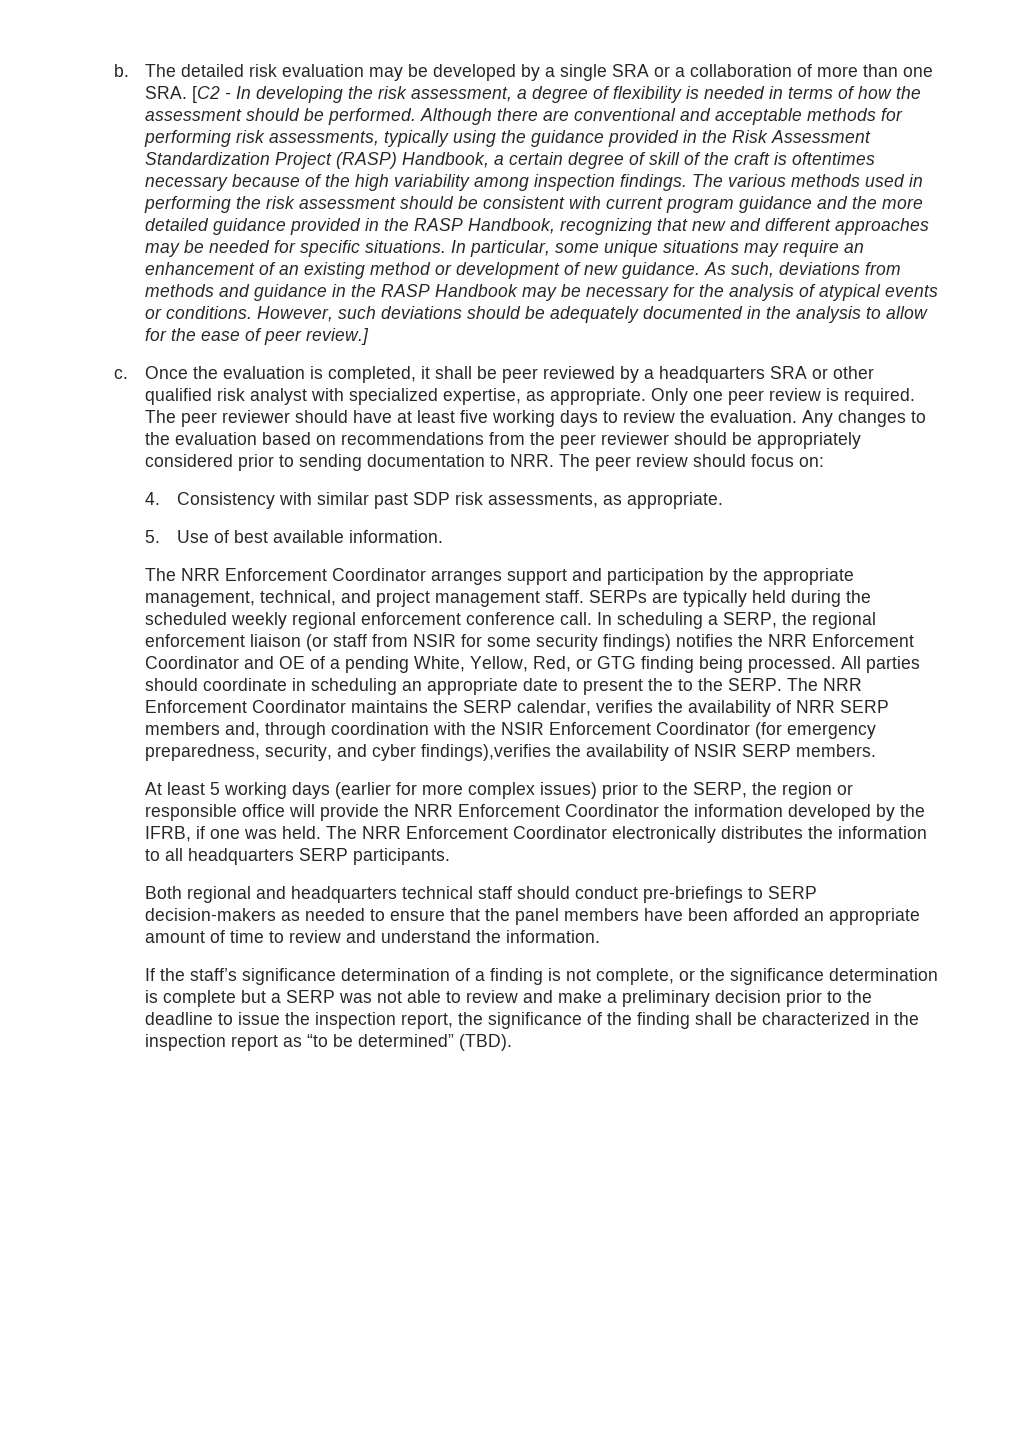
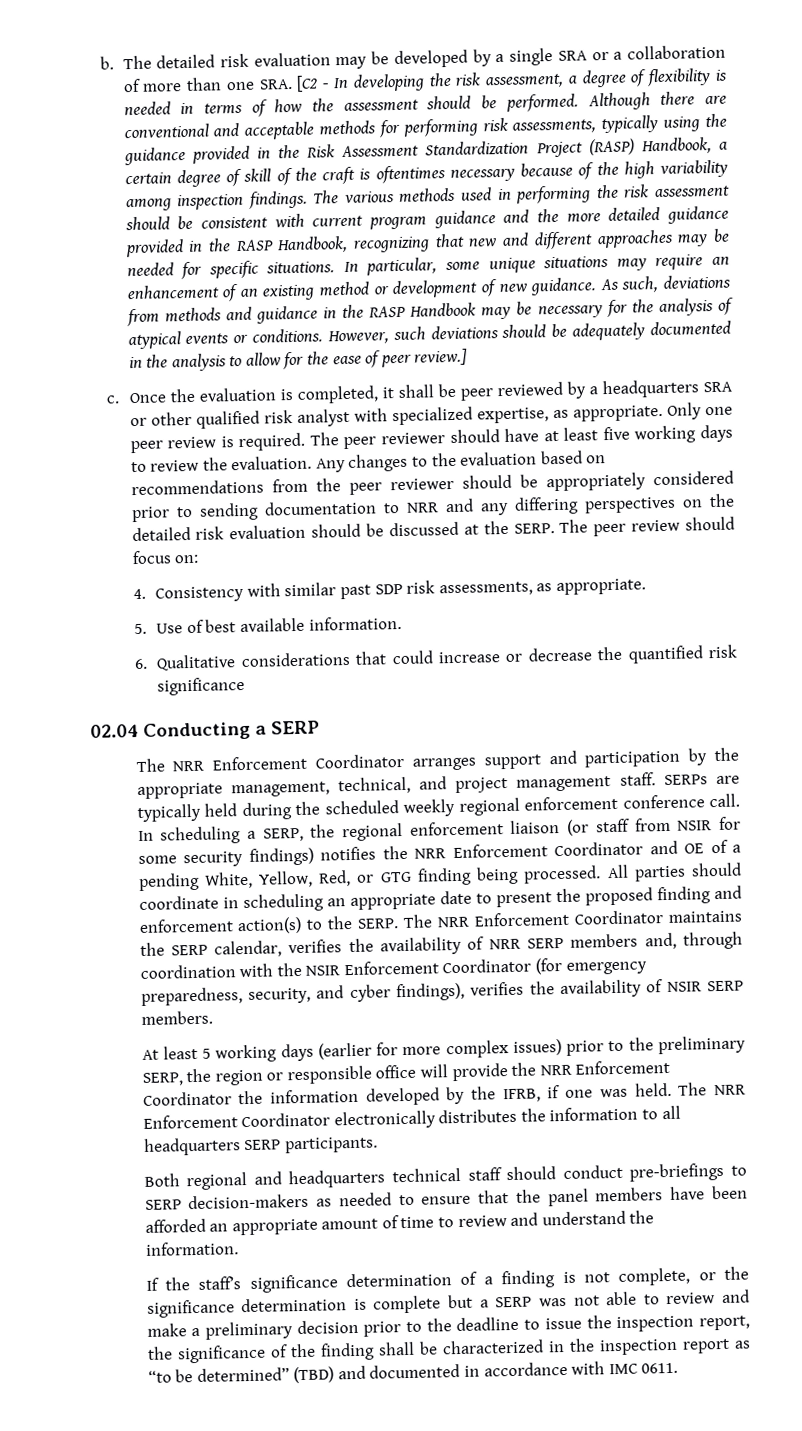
[510,454,555,467] NRR. -> [405,493,735,516] [131,520,555,542] NRR and any differing perspectives on the detailed risk evaluation should be discussed at the SERP.
(443, 536) none -> [133,644,737,671] [157,676,246,696] [90,720,321,741] // 6. Qualitative considerations that could increase or decrease the quantified risk significance // 02.04 Conducting a SERP
(674, 684) none -> [584,885,742,906] [138,916,303,935] proposed finding and enforcement action(s)
[421,744,552,761] findings),verifies -> [395,981,525,1002] findings), verifies
(689, 788) none -> [658,1035,746,1055] preliminary
[459,1034,513,1051] (TBD). -> [293,1361,679,1384] (TBD) and documented in accordance with IMC 0611.

